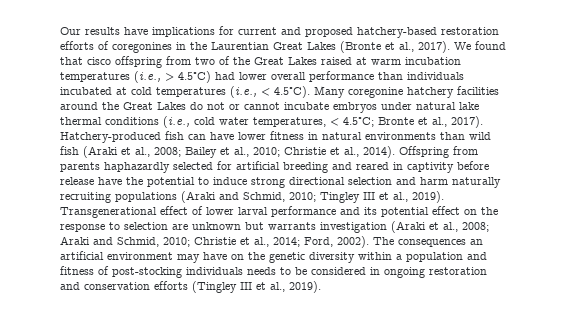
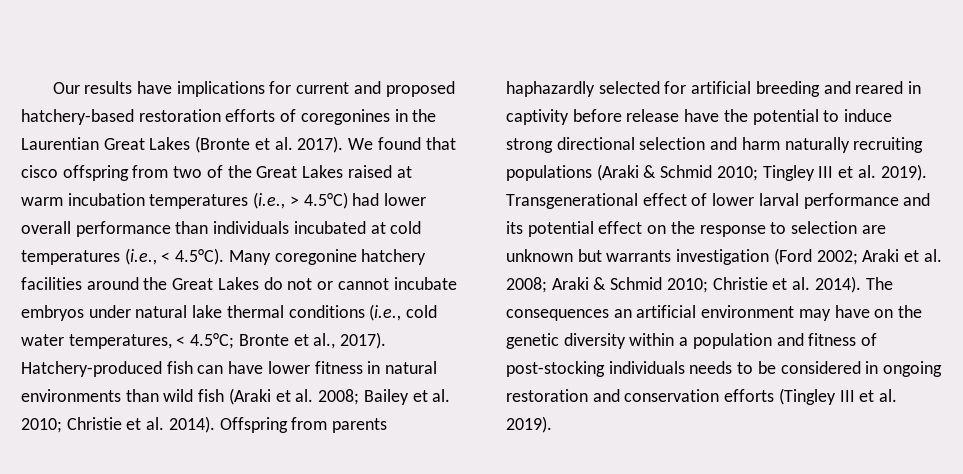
[399,42,414,52] al., -> [274,137,293,150] al.
[135,147,150,157] al., -> [295,389,314,402] al.
[234,147,359,157] al., 2010; Christie et al., -> [432,389,451,402] [21,417,165,433] al. 2010; Christie et al.
[219,192,285,202] and Schmid, -> [643,165,713,178] & Schmid
[393,192,408,202] al., -> [857,165,876,178] al.
[391,221,489,233] [60,236,369,248] (Araki et al., 2008; Araki and Schmid, 2010; Christie et al., 2014; Ford, 2002). -> [773,248,942,265] [506,276,861,293] (Ford 2002; Araki et al. 2008; Araki & Schmid 2010; Christie et al. 2014).
[270,282,285,292] al., -> [879,389,898,402] al.

